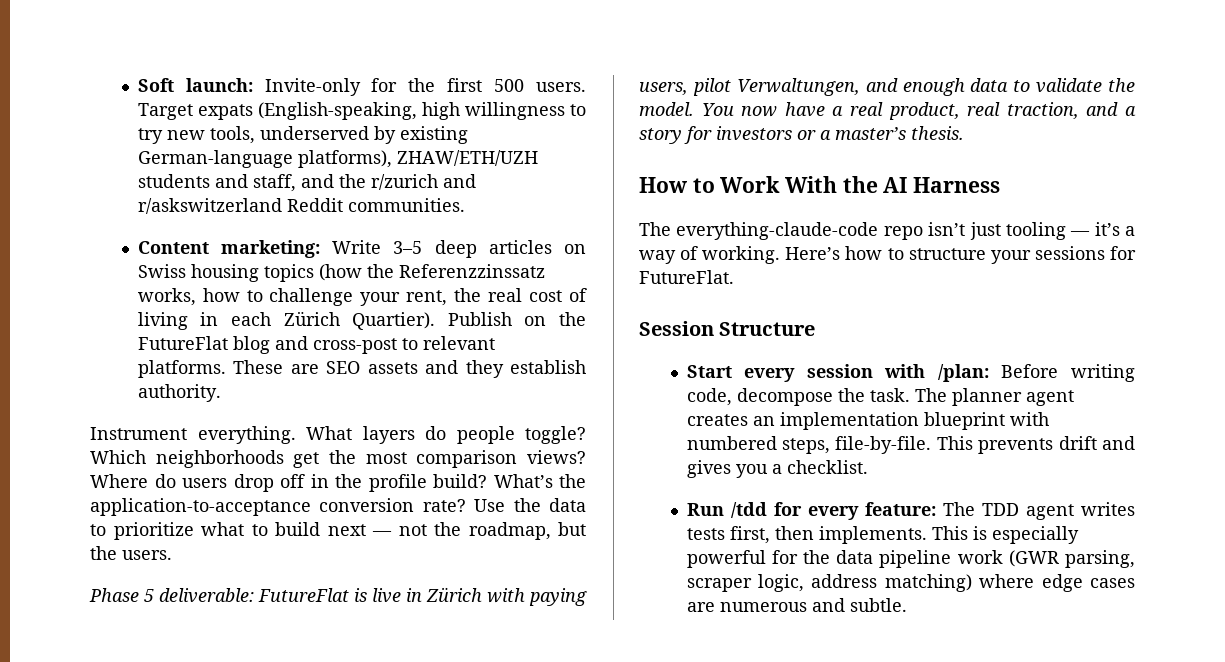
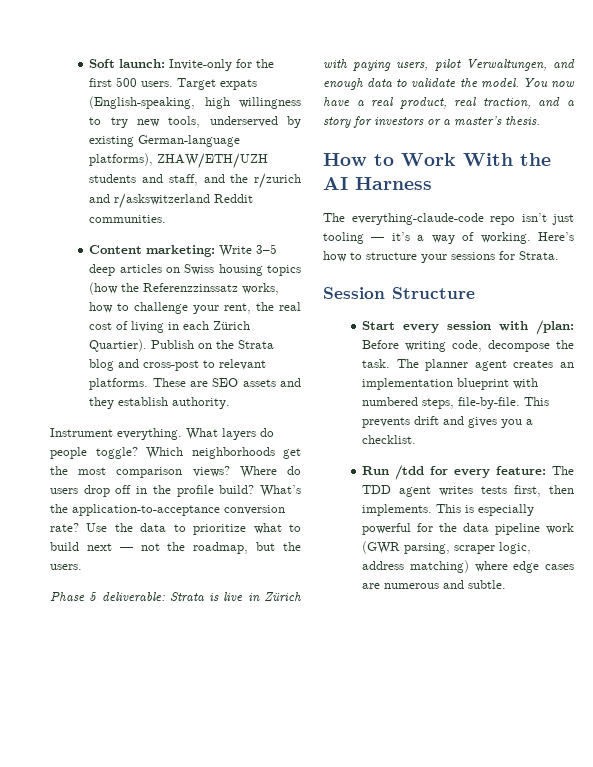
[137,336,228,350] FutureFlat -> [238,340,275,349] Strata
[258,588,349,602] FutureFlat -> [169,592,204,602] Strata
[639,270,734,284] FutureFlat. -> [519,251,559,260] Strata.

